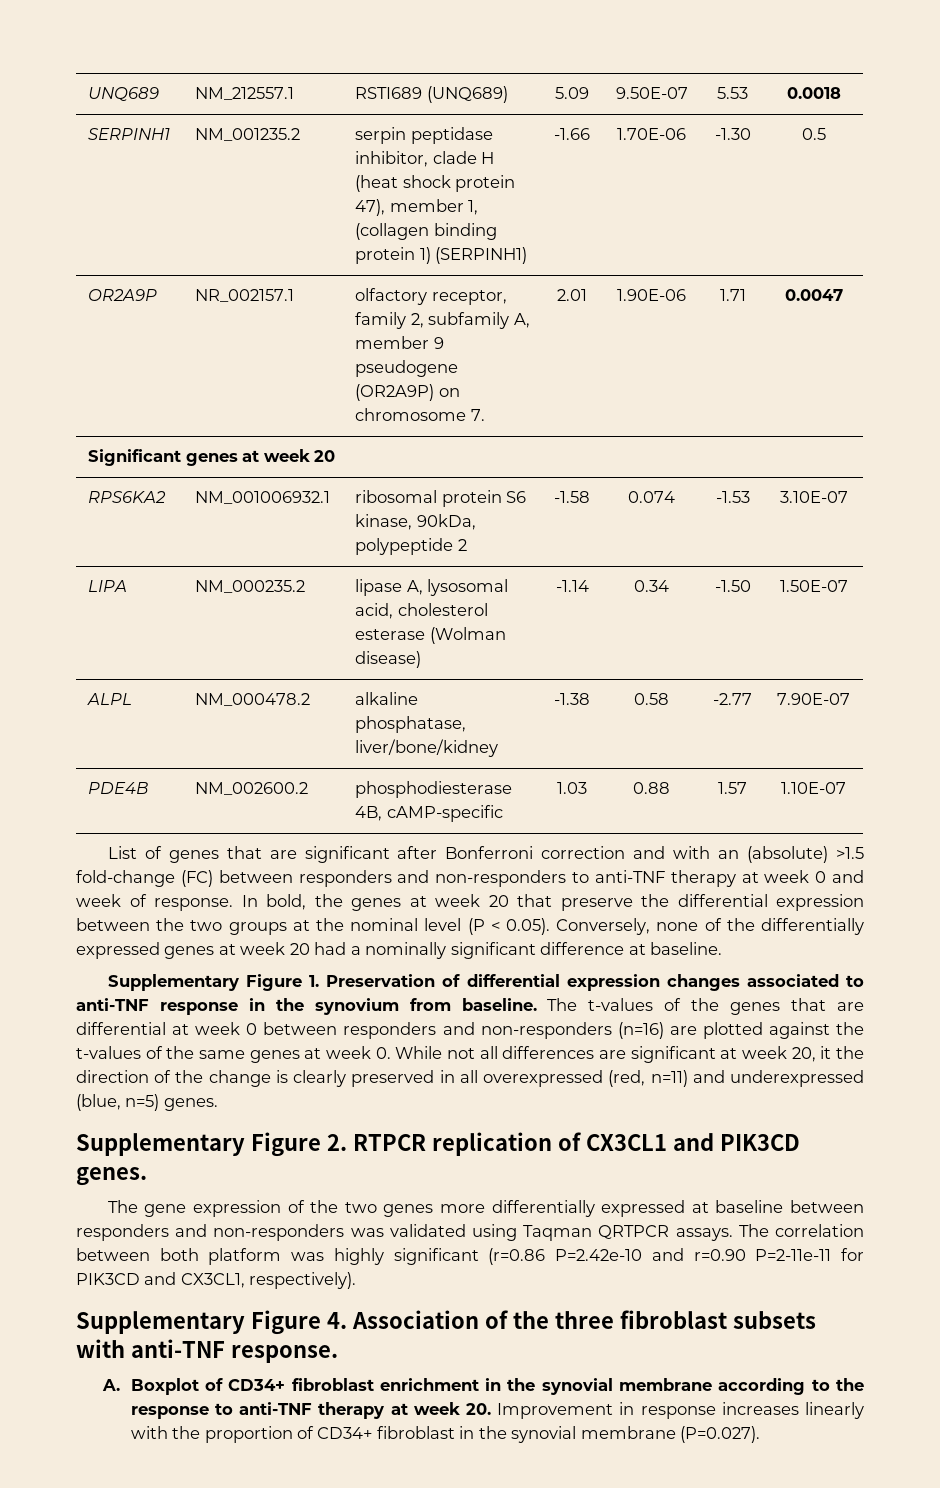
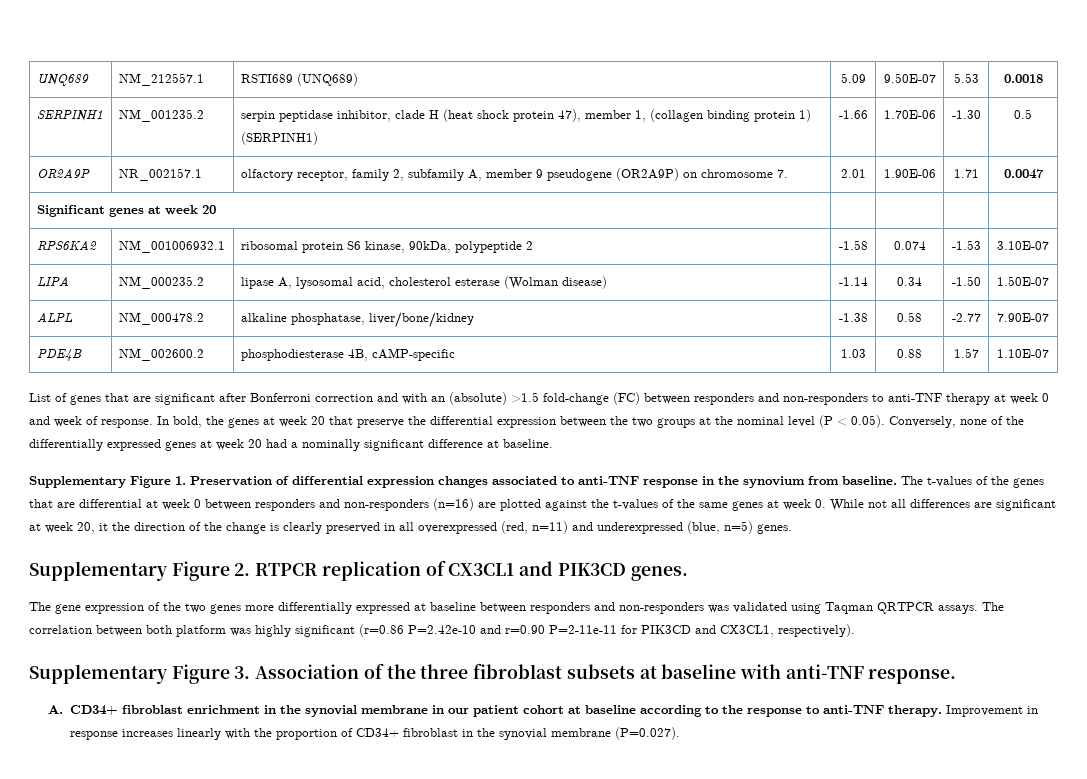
[326,1312,347,1329] 4. -> [234,666,251,679] 3.
(816, 1320) none -> [639,664,737,679] at baseline
[130,1378,223,1395] Boxplot of -> (64, 709) none
(713, 1384) none -> [431,705,636,717] in our patient cohort at baseline
[318,1402,491,1419] therapy at week 20. -> [887,705,942,717] therapy.

